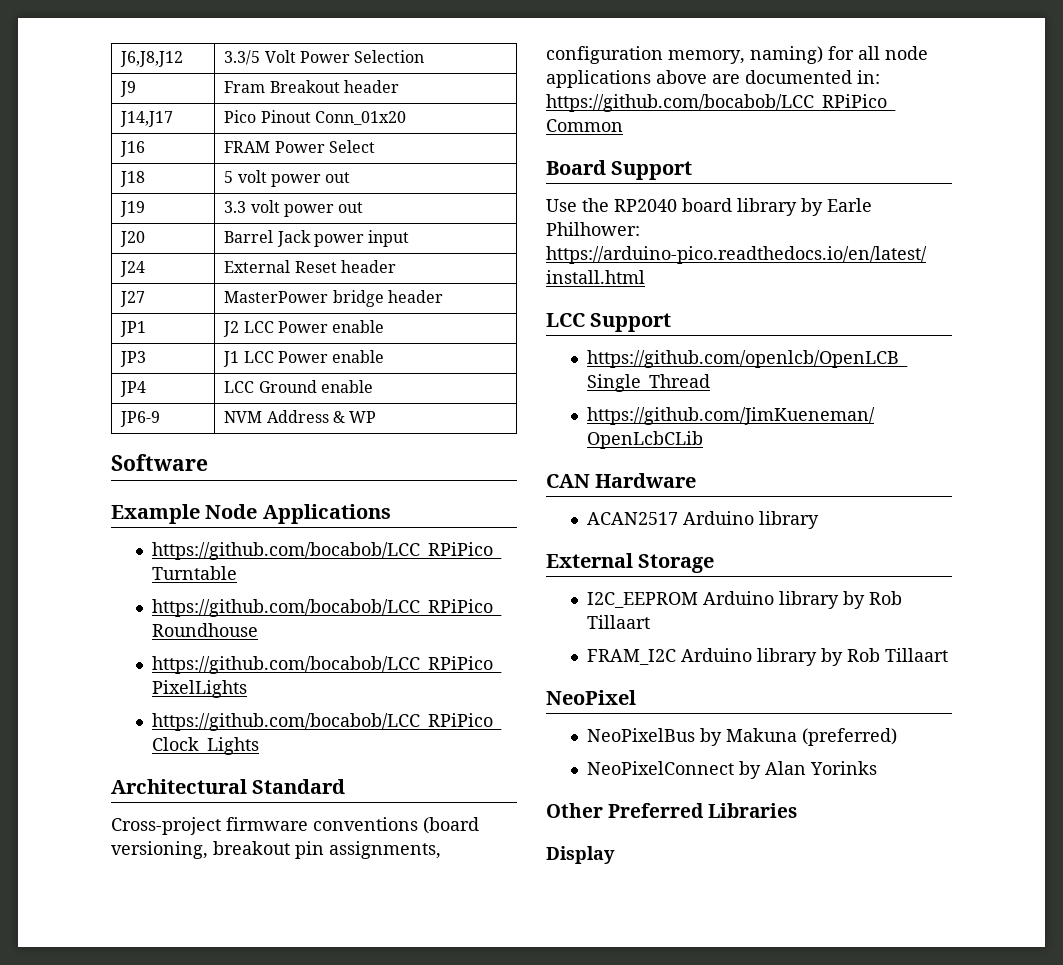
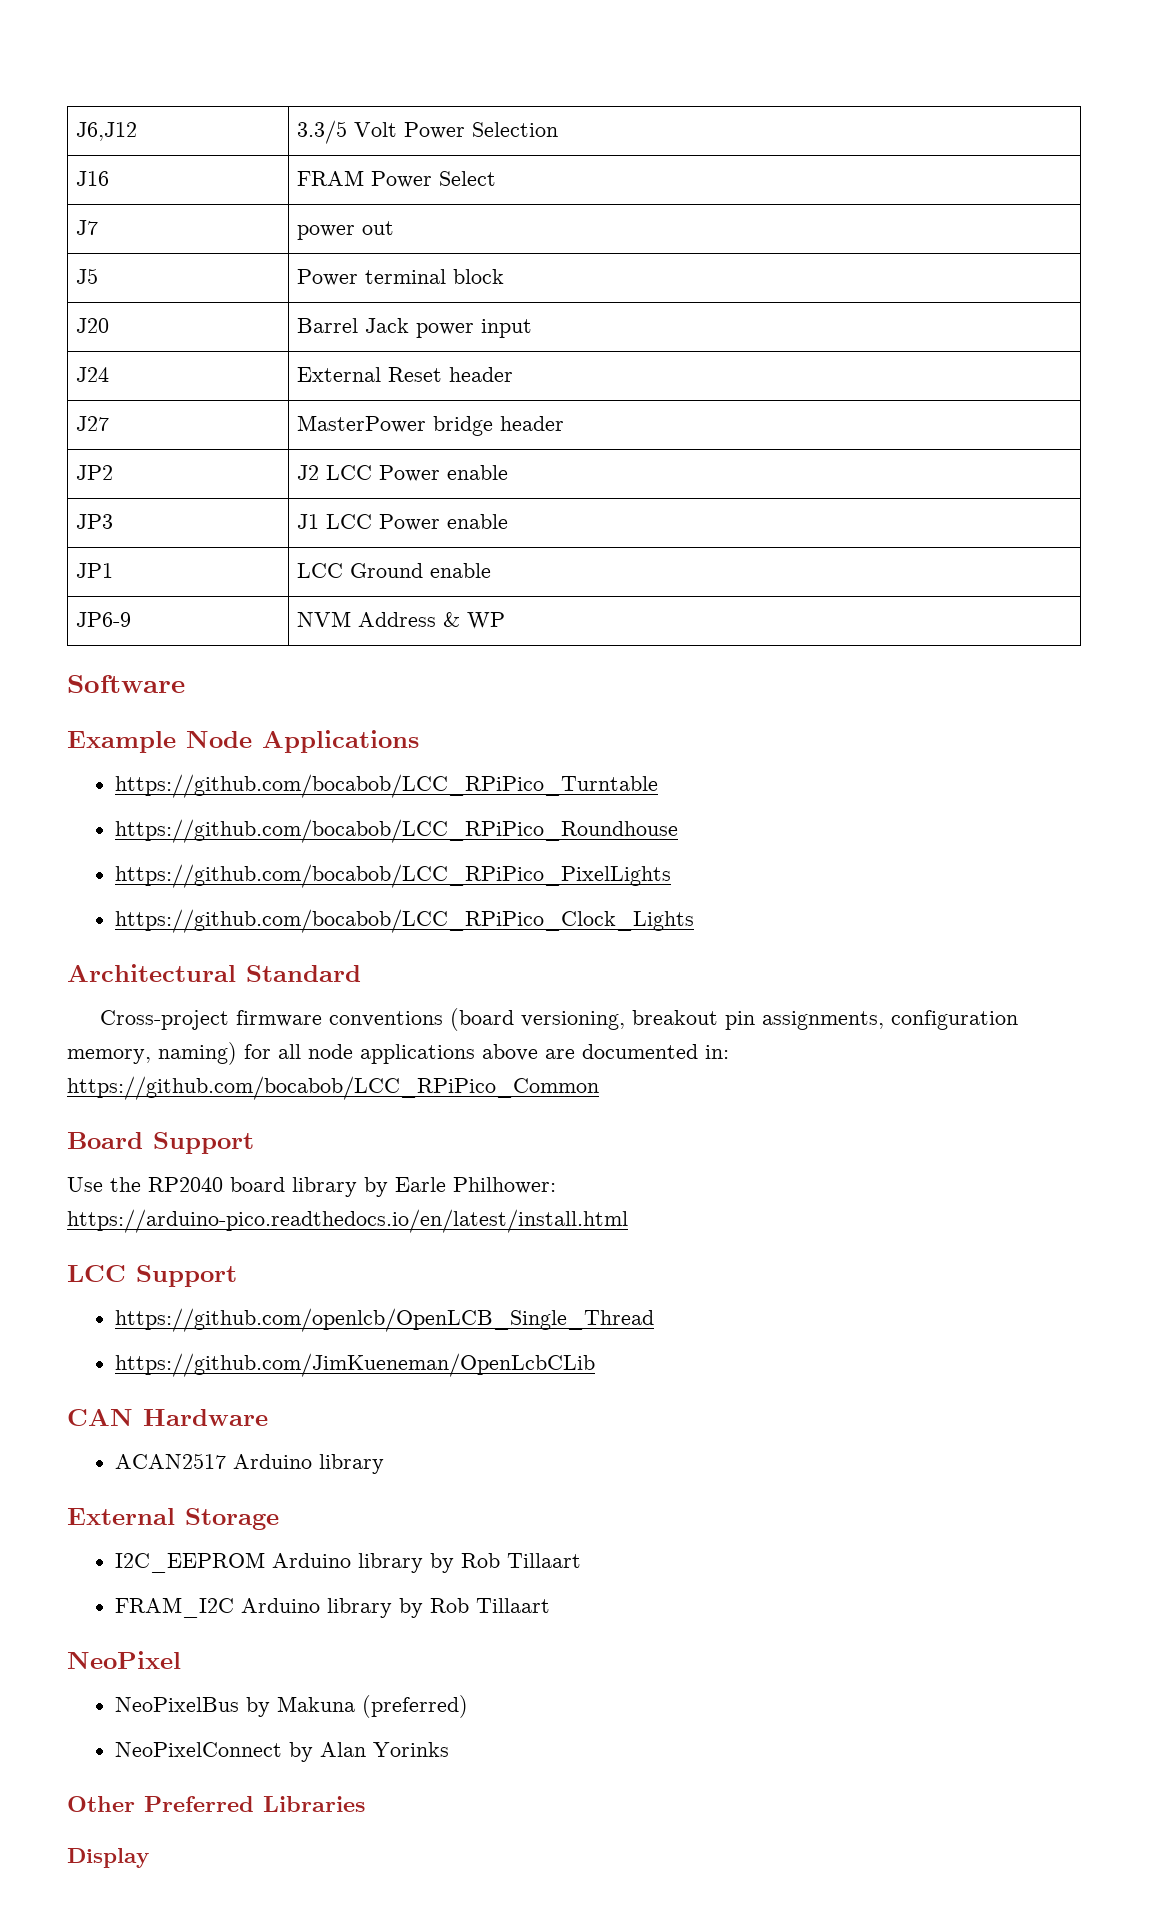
[120,51,184,67] J6,J8,J12 -> [76,122,138,141] J6,J12
[120,81,137,97] [224,80,399,93] [120,111,174,127] [224,110,406,125] // J9 | Fram Breakout header // J14,J17 | Pico Pinout Conn_01x20 -> (559, 129) none
[120,171,146,187] [224,170,351,187] [120,201,146,217] [224,200,364,217] J18 | 5 volt power out // J19 | 3.3 volt power out -> [76,220,99,235] [297,221,395,240] [76,268,99,284] [297,269,505,286] J7 | power out // J5 | Power terminal block
[120,321,147,337] JP1 -> [76,465,114,480] JP2
[120,381,147,397] JP4 -> [76,563,114,578] JP1

